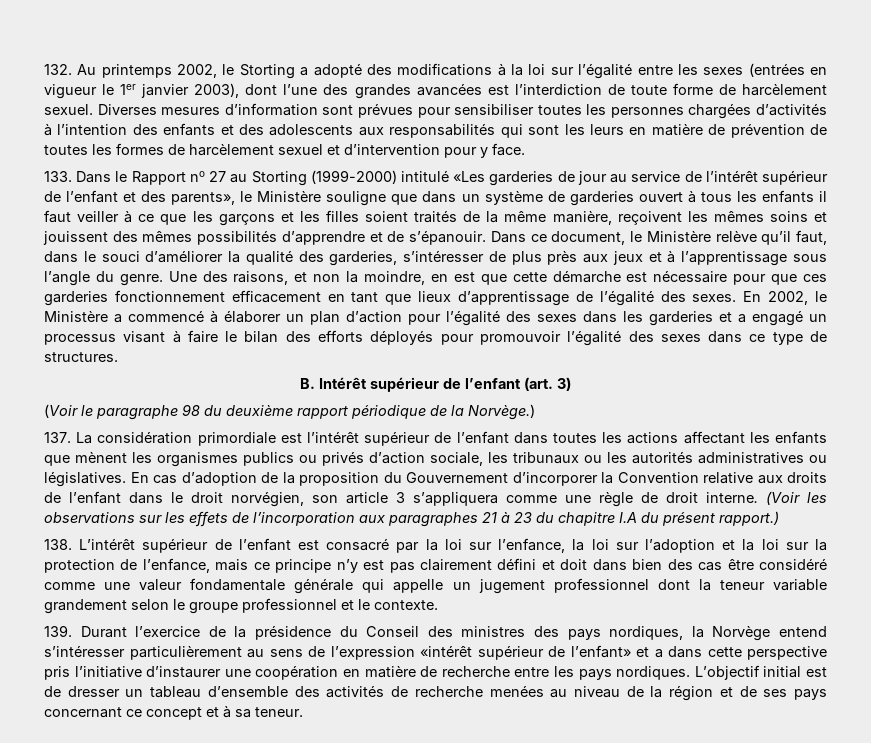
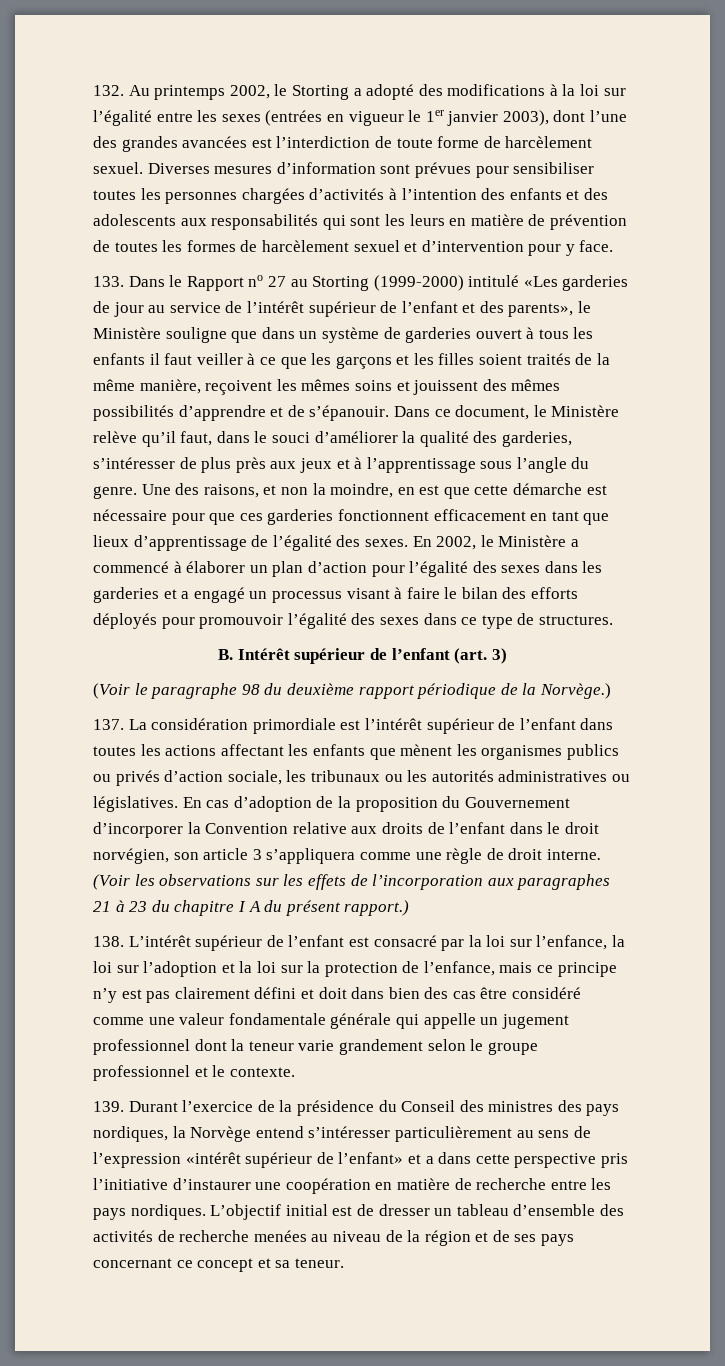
[114,290,225,302] fonctionnement -> [337,509,429,521] fonctionnent
[619,512,637,523] I.A -> [237,901,261,912] I A
[773,579,828,591] variable -> [298,1040,335,1051] varie
[223,705,231,718] à -> (271, 1263) none

